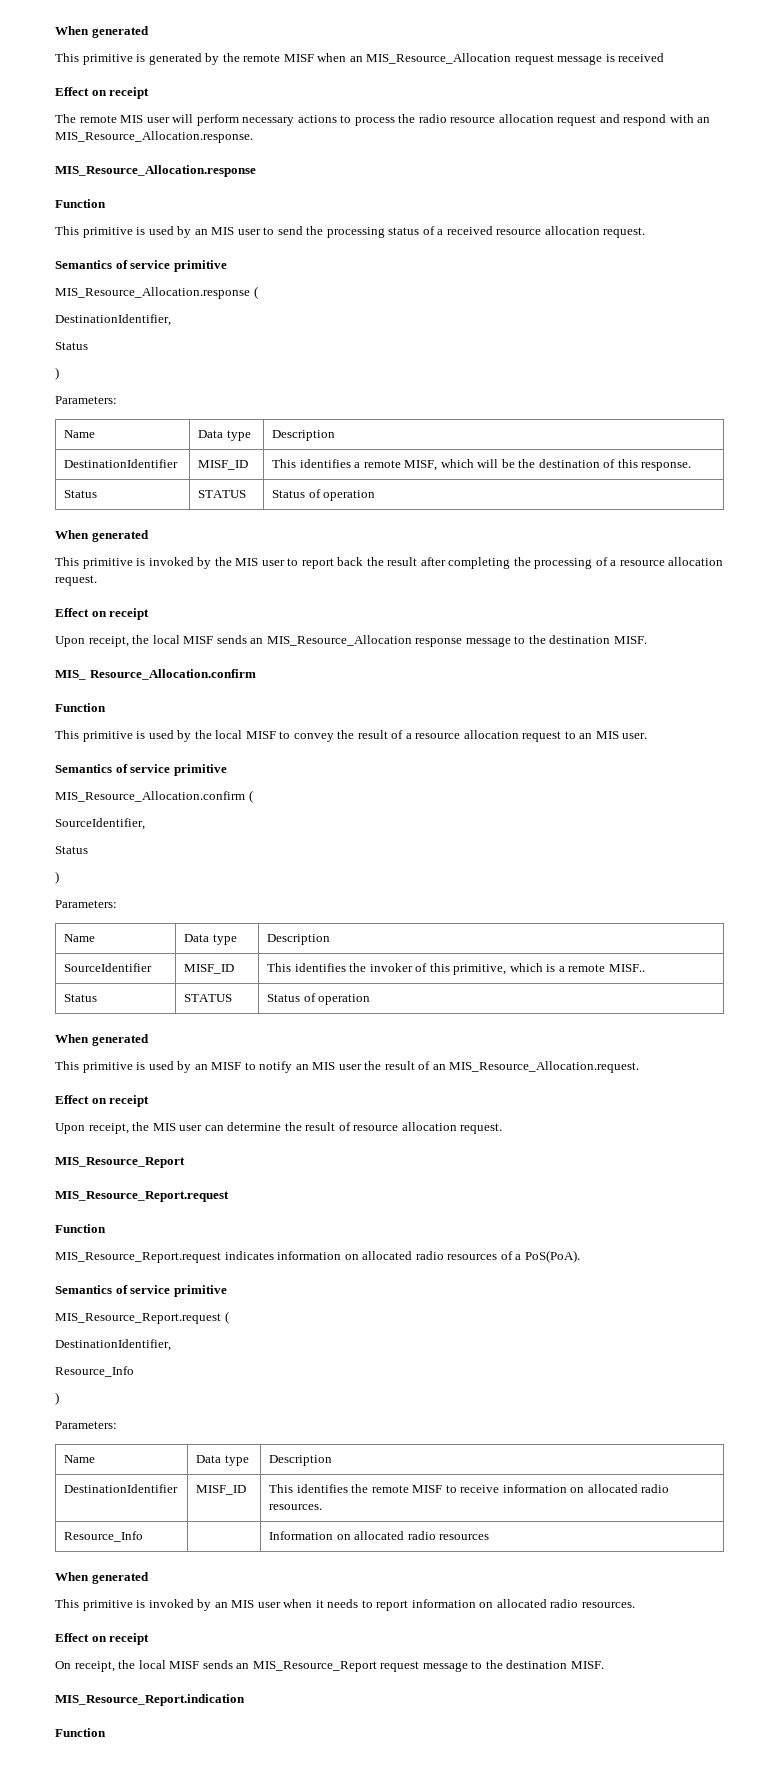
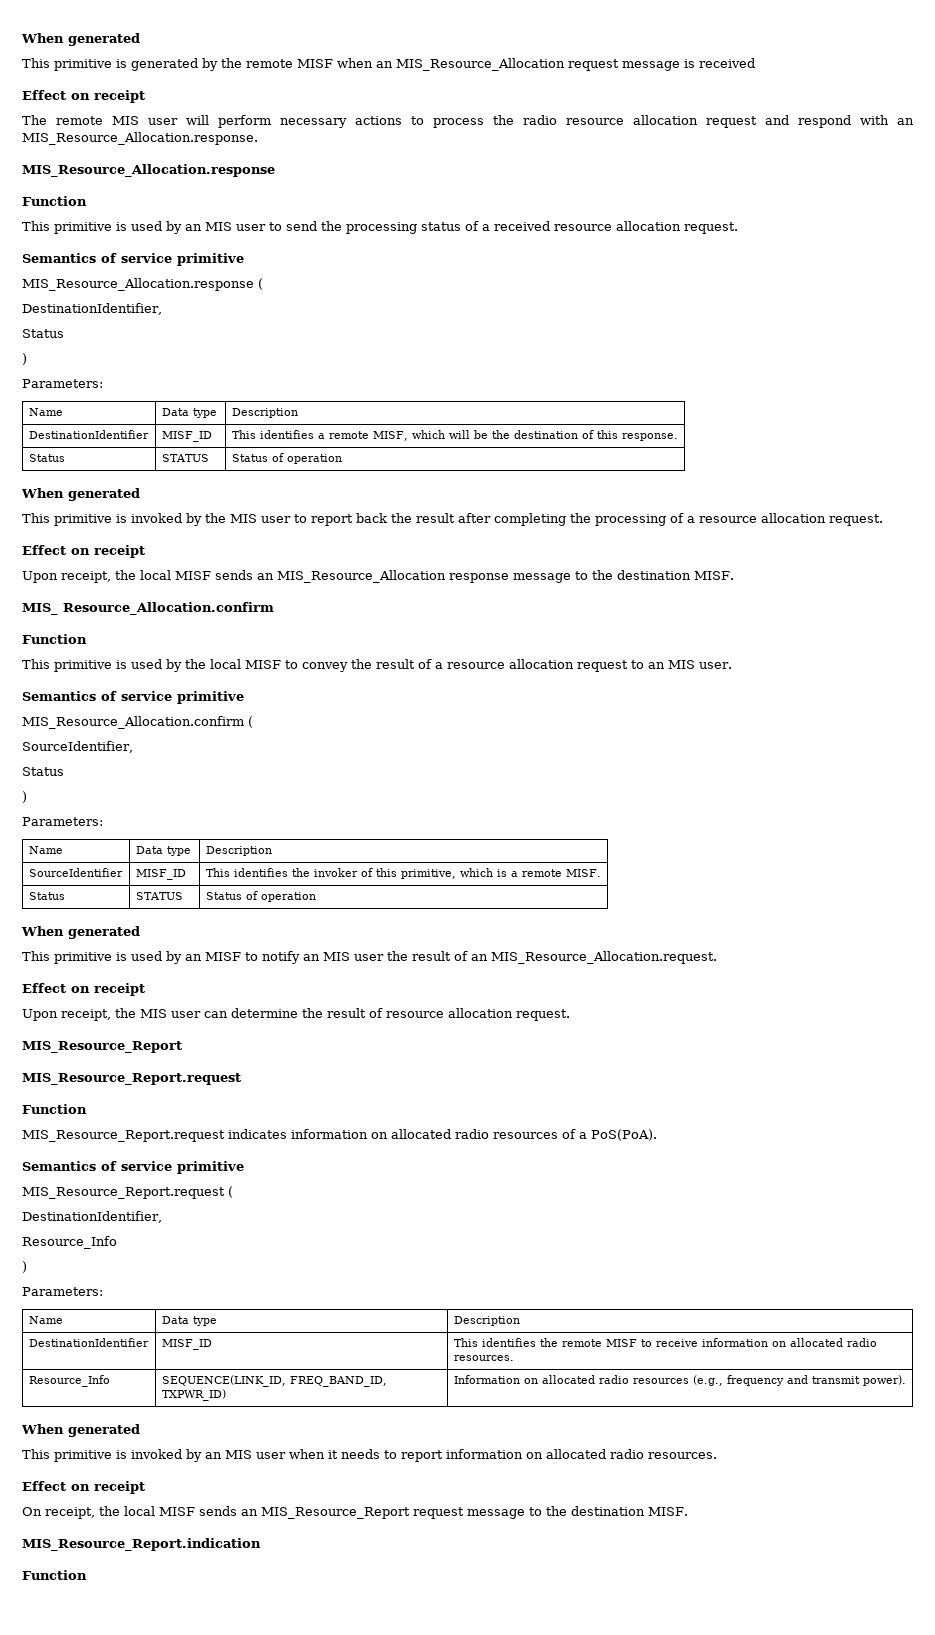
[608,964,645,972] MISF.. -> [565,869,601,877] MISF.
(144, 1536) none -> [161,1375,387,1387] [161,1389,226,1401] SEQUENCE(LINK_ID, FREQ_BAND_ID, TXPWR_ID)
(490, 1537) none -> [692,1375,906,1386] (e.g., frequency and transmit power).

